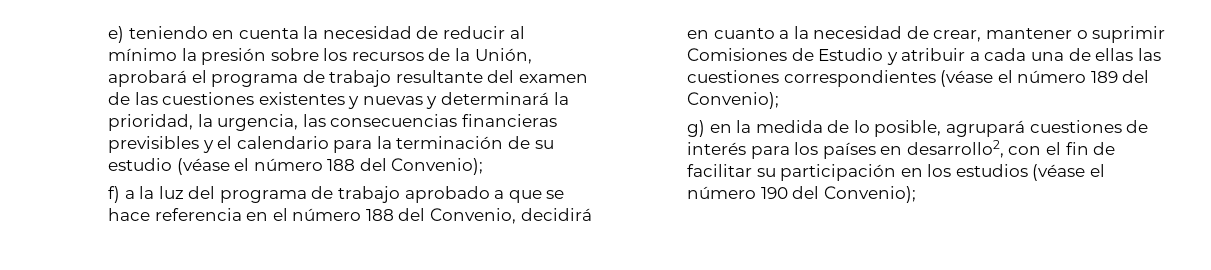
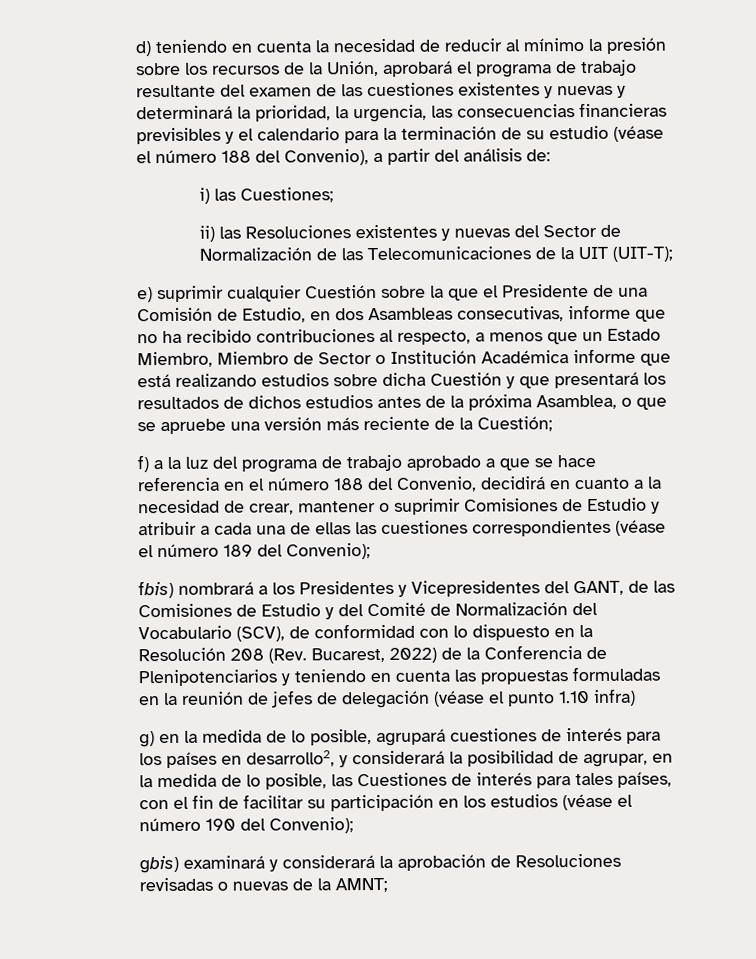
[107,26,124,43] e) -> [134,41,152,57] d)
[391,158,484,175] Convenio); -> [283,148,551,166] [198,187,334,204] [198,224,621,242] [198,246,673,262] [136,284,648,303] [136,304,666,323] [136,328,661,345] [136,348,671,368] [136,371,666,389] [136,394,667,411] [136,416,553,435] Convenio), a partir del análisis de: // i) las Cuestiones; // ii) las Resoluciones existentes y nuevas del Sector de Normalización de las Telecomunicaciones de la UIT (UIT-T); // e) suprimir cualquier Cuestión sobre la que el Presidente de una Comisión de Estudio, en dos Asambleas consecutivas, informe que no ha recibido contribuciones al respecto, a menos que un Estado Miembro, Miembro de Sector o Institución Académica informe que está realizando estudios sobre dicha Cuestión y que presentará los resultados de dichos estudios antes de la próxima Asamblea, o que se apruebe una versión más reciente de la Cuestión;
(779, 100) none -> [137,580,675,599] [137,602,598,620] [137,623,593,642] [137,645,607,664] [137,666,660,687] [138,688,636,709] // fbis) nombrará a los Presidentes y Vicepresidentes del GANT, de las Comisiones de Estudio y del Comité de Normalización del Vocabulario (SCV), de conformidad con lo dispuesto en la Resolución 208 (Rev. Bucarest, 2022) de la Conferencia de Plenipotenciarios y teniendo en cuenta las propuestas formuladas en la reunión de jefes de delegación (véase el punto 1.10 infra)
(1004, 149) none -> [338,750,673,768] [138,771,672,790] y considerará la posibilidad de agrupar, en la medida de lo posible, las Cuestiones de interés para tales países,
(916, 194) none -> [138,853,621,874] [138,877,388,893] // gbis) examinará y considerará la aprobación de Resoluciones revisadas o nuevas de la AMNT;

